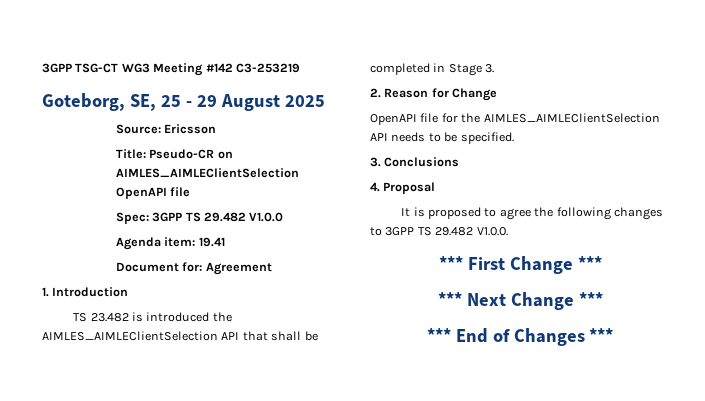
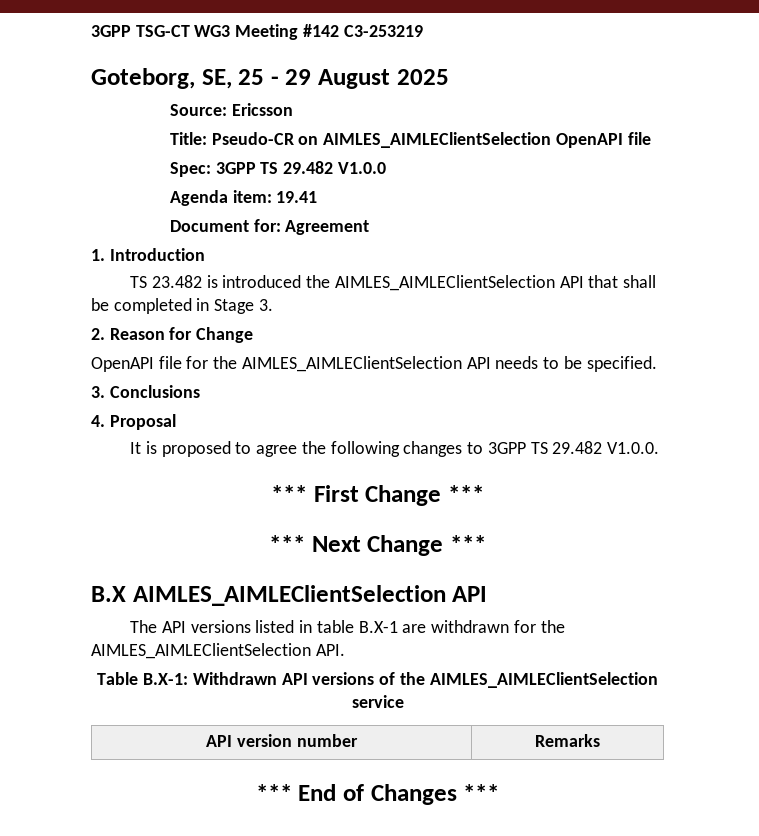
(603, 299) none -> [91,585,488,606] [130,620,565,633] [91,643,345,659] [97,672,658,688] [351,695,404,708] [206,734,358,747] [535,734,600,747] // B.X AIMLES_AIMLEClientSelection API // The API versions listed in table B.X-1 are withdrawn for the AIMLES_AIMLEClientSelection API. // Table B.X-1: Withdrawn API versions of the AIMLES_AIMLEClientSelection service // API version number | Remarks

